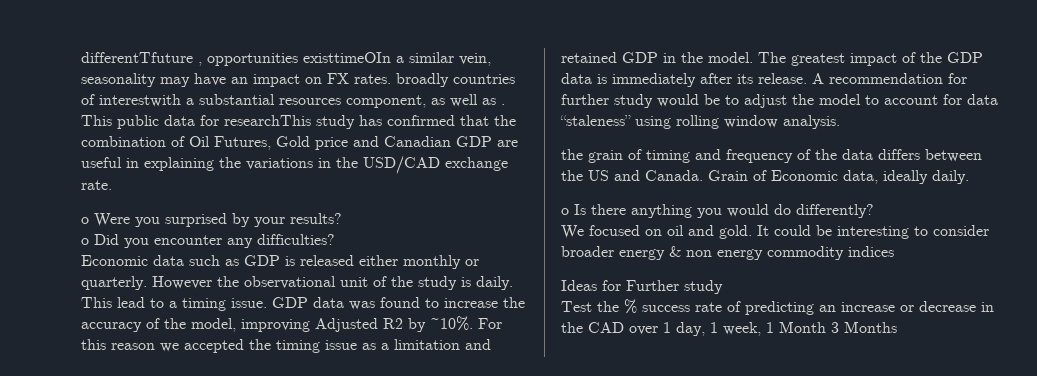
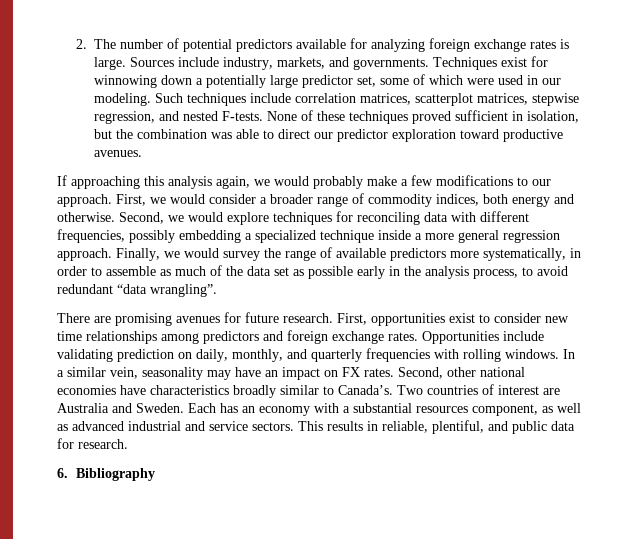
[81,52,391,66] differentTfuture , opportunities existtimeOIn -> [75,38,570,52] [94,56,549,70] [94,74,562,88] [94,93,580,106] [94,110,580,124] [94,129,564,142] [94,150,143,157] [57,175,551,189] [57,193,574,207] [57,211,529,225] [57,229,560,243] [57,247,581,261] [57,265,568,279] [57,284,217,297] [57,312,569,326] [57,330,544,344] [57,348,575,362] 2. The number of potential predictors available for analyzing foreign exchange rates is large. Sources include industry, markets, and governments. Techniques exist for winnowing down a potentially large predictor set, some of which were used in our modeling. Such techniques include correlation matrices, scatterplot matrices, stepwise regression, and nested F-tests. None of these techniques proved sufficient in isolation, but the combination was able to direct our predictor exploration toward productive avenues. // If approaching this analysis again, we would probably make a few modifications to our approach. First, we would consider a broader range of commodity indices, both energy and otherwise. Second, we would explore techniques for reconciling data with different frequencies, possibly embedding a specialized technique inside a more general regression approach. Finally, we would survey the range of available predictors more systematically, in order to assemble as much of the data set as possible early in the analysis process, to avoid redundant “data wrangling”. // There are promising avenues for future research. First, opportunities exist to consider new time relationships among predictors and foreign exchange rates. Opportunities include validating prediction on daily, monthly, and quarterly frequencies with rolling windows. In
[396,73,515,87] [81,94,181,107] broadly countries of interestwith -> [398,367,525,379] [57,384,560,398] [57,403,339,416] Second, other national economies have characteristics broadly similar to Canada’s. Two countries of interest are Australia and Sweden. Each has an economy with
[501,104,505,105] [81,115,516,129] [81,136,518,150] [81,156,508,174] [81,180,112,190] [81,213,342,227] [81,234,335,248] [81,255,479,269] [81,276,513,290] [81,297,525,311] [81,316,502,332] [81,339,491,353] [561,52,983,66] [561,73,967,87] [561,94,998,108] [560,115,840,129] [561,149,982,163] [561,170,969,184] [561,204,874,218] [561,225,989,239] [561,246,894,260] [561,280,723,294] [561,299,994,315] [561,321,897,336] . This public data for researchThis study has confirmed that the combination of Oil Futures, Gold price and Canadian GDP are useful in explaining the variations in the USD/CAD exchange rate. // o Were you surprised by your results? // o Did you encounter any difficulties? // Economic data such as GDP is released either monthly or quarterly. However the observational unit of the study is daily. This lead to a timing issue. GDP data was found to increase the accuracy of the model, improving Adjusted R2 by ~10%. For this reason we accepted the timing issue as a limitation and retained GDP in the model. The greatest impact of the GDP data is immediately after its release. A recommendation for further study would be to adjust the model to account for data “staleness” using rolling window analysis. // the grain of timing and frequency of the data differs between the US and Canada. Grain of Economic data, ideally daily. // o Is there anything you would do differently? // We focused on oil and gold. It could be interesting to consider broader energy & non energy commodity indices // Ideas for Further study // Test the % success rate of predicting an increase or decrease in the CAD over 1 day, 1 week, 1 Month 3 Months -> [72,420,575,434] [57,438,128,449] [57,468,155,481] advanced industrial and service sectors. This results in reliable, plentiful, and public data for research. // 6. Bibliography

